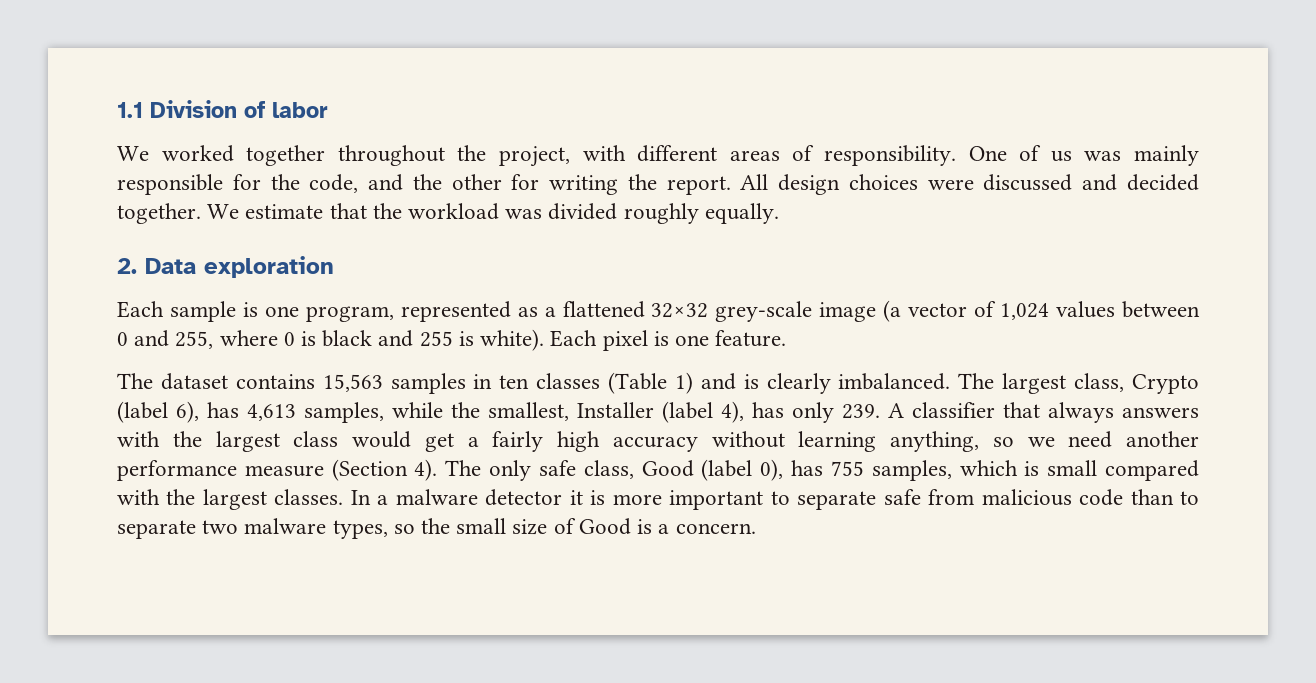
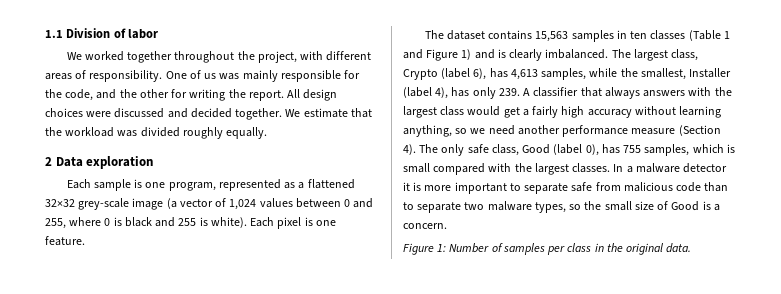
[117,258,137,274] 2. -> [45,157,52,166] 2
(668, 383) none -> [723,31,730,39] [403,49,459,61] 1 and Figure
(756, 528) none -> [403,243,692,255] // Figure 1: Number of samples per class in the original data.

